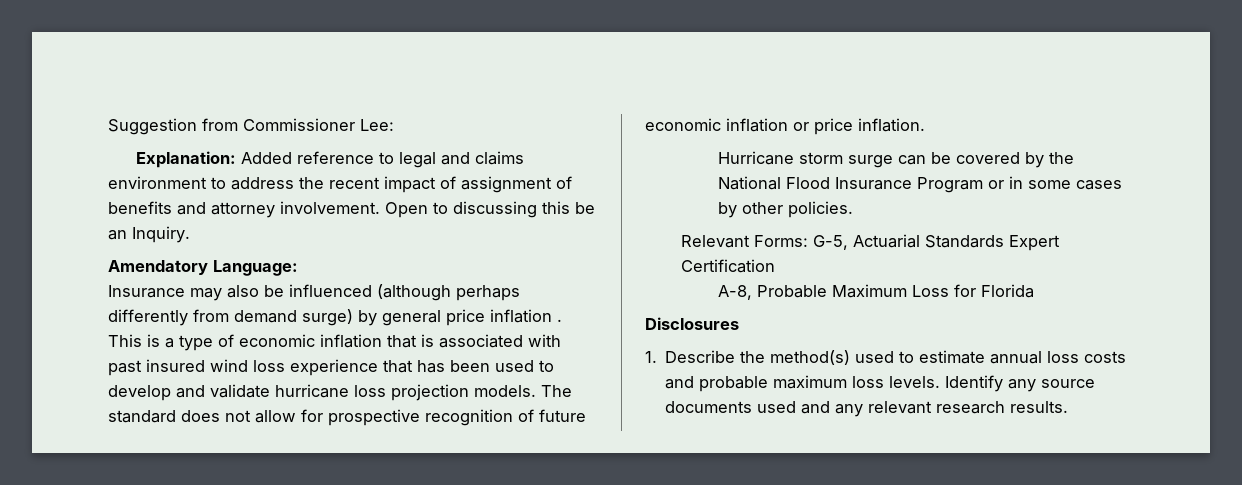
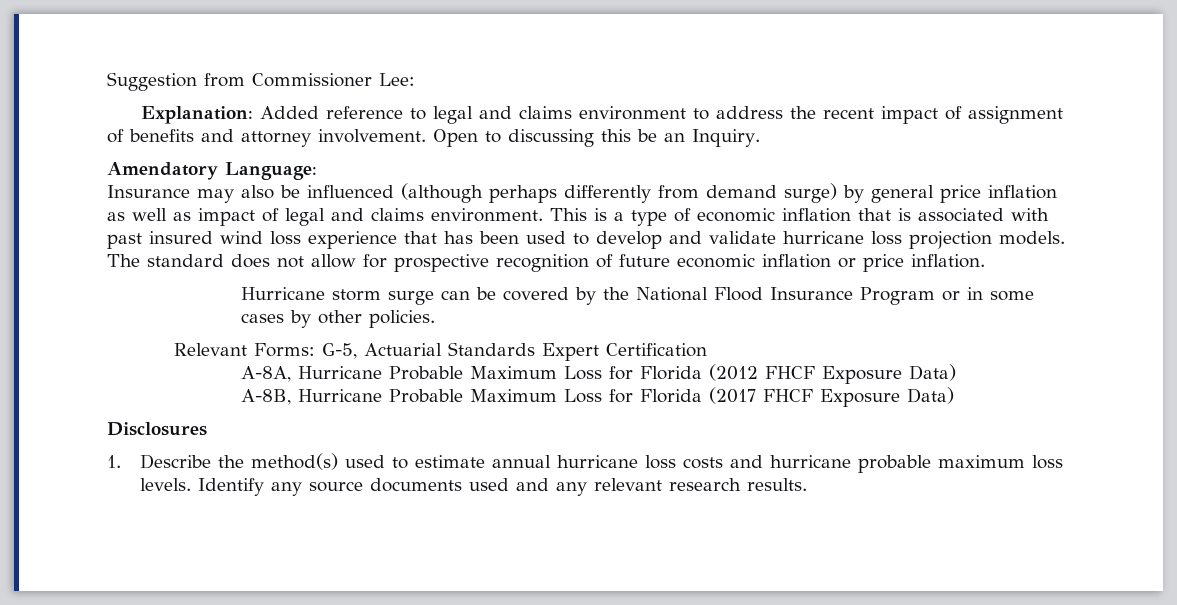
[557,319,562,322] . -> [107,208,543,226] as well as impact of legal and claims environment.
[717,284,1034,300] A-8, Probable Maximum Loss for Florida -> [240,364,956,384] [240,387,954,407] A-8A, Hurricane Probable Maximum Loss for Florida (2012 FHCF Exposure Data) // A-8B, Hurricane Probable Maximum Loss for Florida (2017 FHCF Exposure Data)
(1043, 357) none -> [557,455,639,468] hurricane
(695, 382) none -> [770,455,852,468] hurricane

